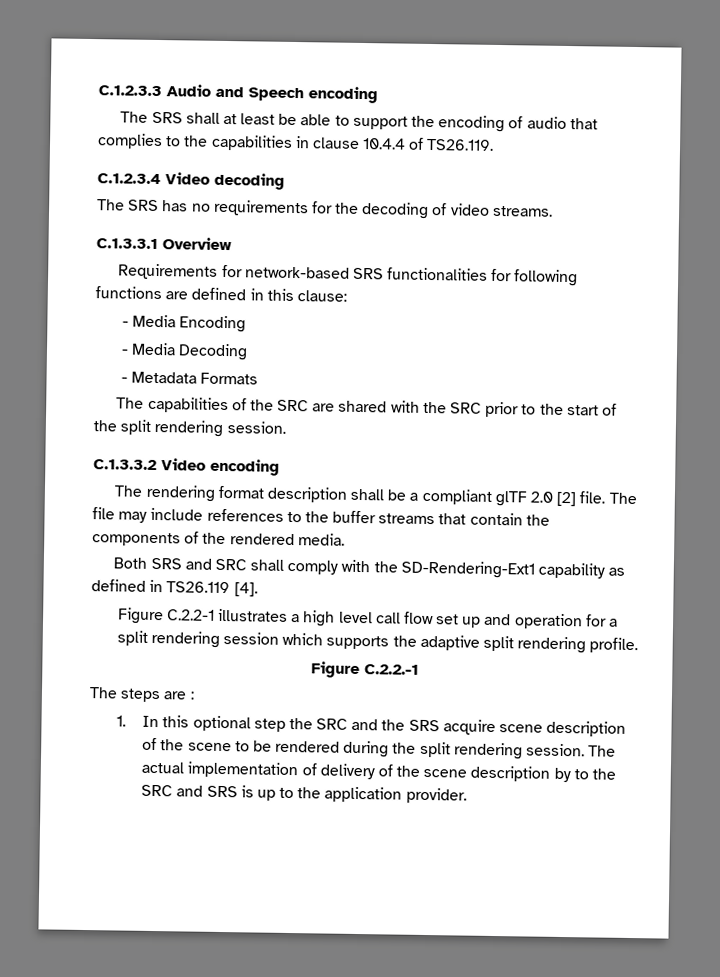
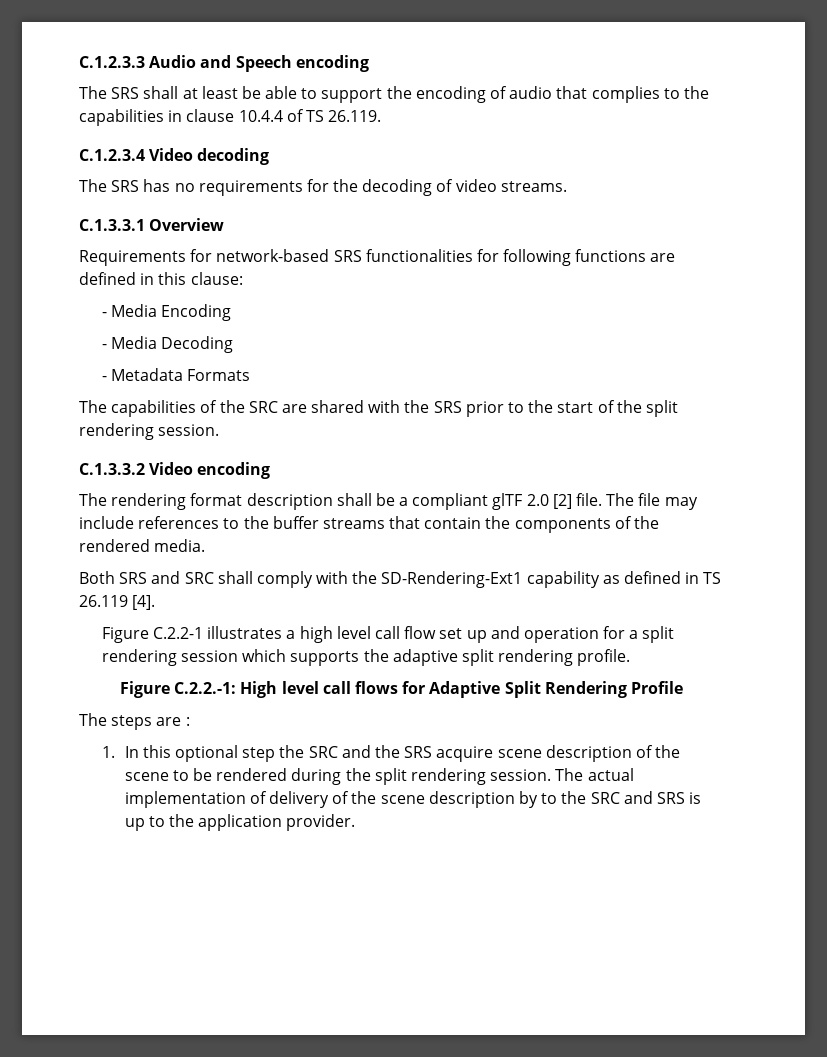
[426,138,495,151] TS26.119. -> [305,110,382,122] TS 26.119.
[450,402,483,414] SRC -> [433,401,462,413] SRS
[166,581,231,594] TS26.119 -> [703,572,722,584] [79,595,128,607] TS 26.119
[363,664,419,675] C.2.2.-1 -> [174,681,683,698] C.2.2.-1: High level call flows for Adaptive Split Rendering Profile

